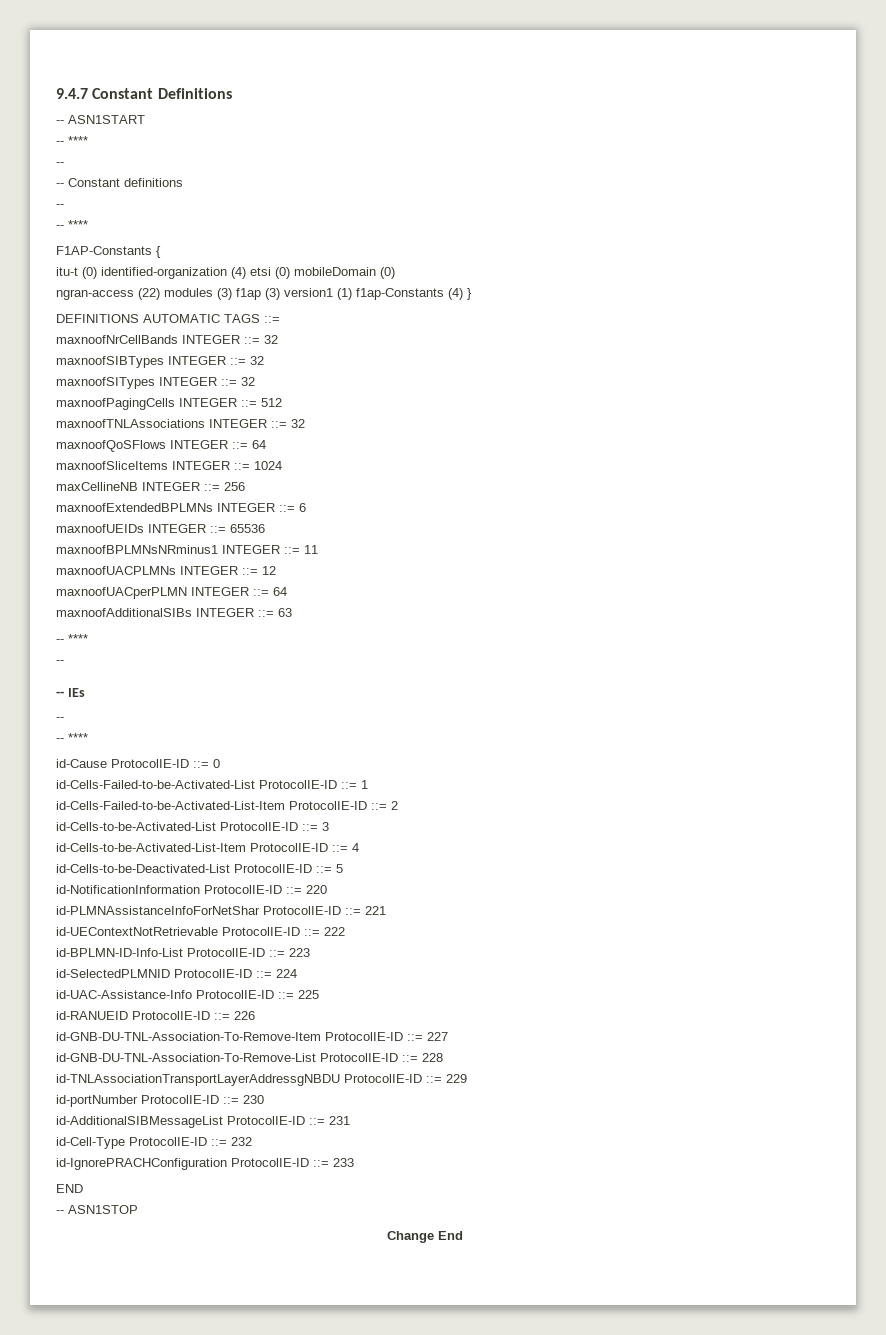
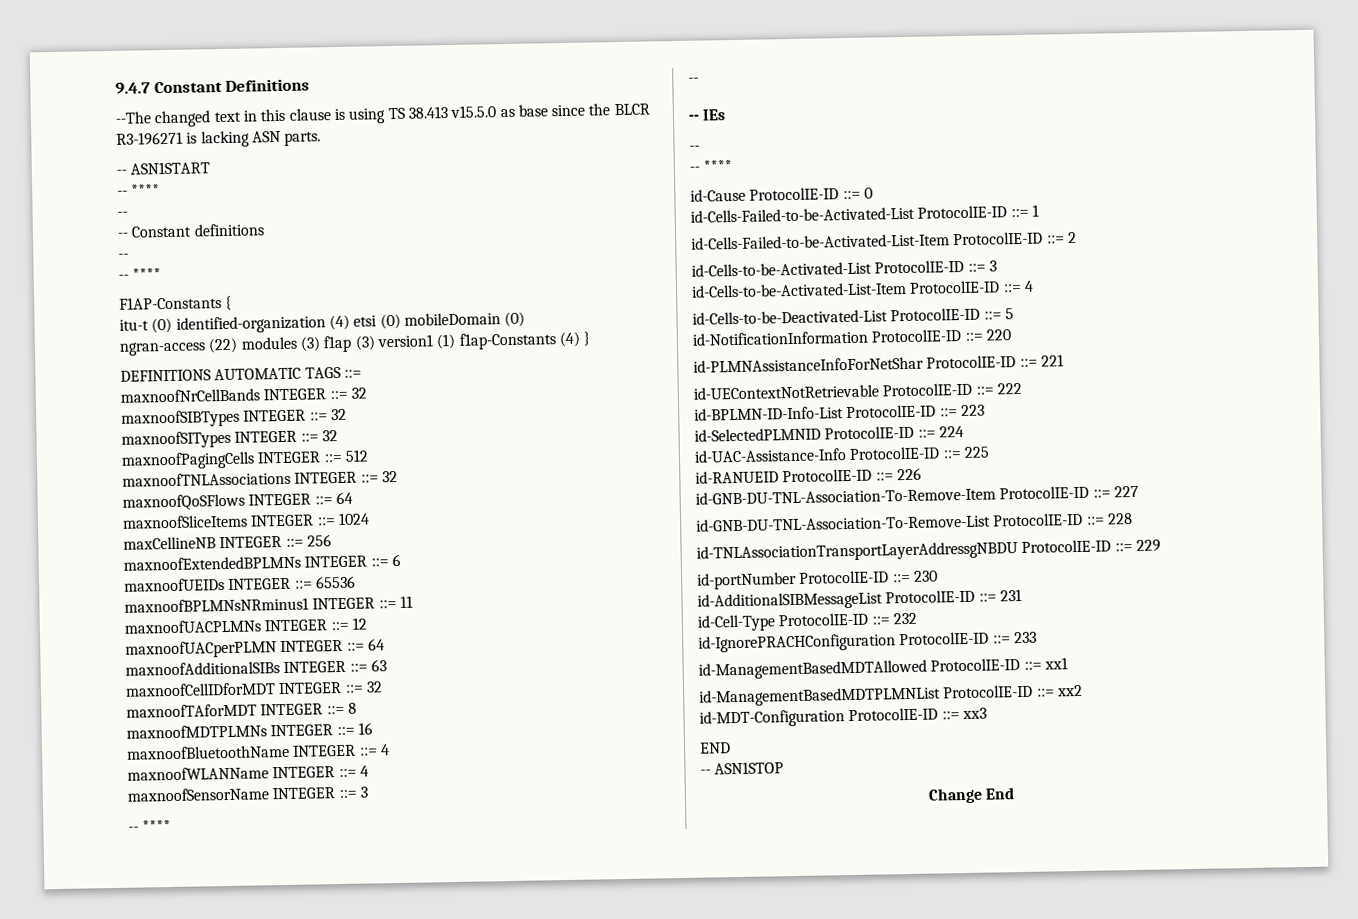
(232, 93) none -> [115,103,650,128] [116,130,322,148] // --The changed text in this clause is using TS 38.413 v15.5.0 as base since the BLCR R3-196271 is lacking ASN parts.
(292, 612) none -> [125,681,383,697] [126,702,357,718] [126,722,373,739] [126,744,390,760] [127,765,369,781] [127,786,368,802] // maxnoofCellIDforMDT INTEGER ::= 32 // maxnoofTAforMDT INTEGER ::= 8 // maxnoofMDTPLMNs INTEGER ::= 16 // maxnoofBluetoothName INTEGER ::= 4 // maxnoofWLANName INTEGER ::= 4 // maxnoofSensorName INTEGER ::= 3
(354, 1162) none -> [698,657,1068,680] [699,684,1083,707] [699,707,987,728] // id-ManagementBasedMDTAllowed ProtocolIE-ID ::= xx1 // id-ManagementBasedMDTPLMNList ProtocolIE-ID ::= xx2 // id-MDT-Configuration ProtocolIE-ID ::= xx3

